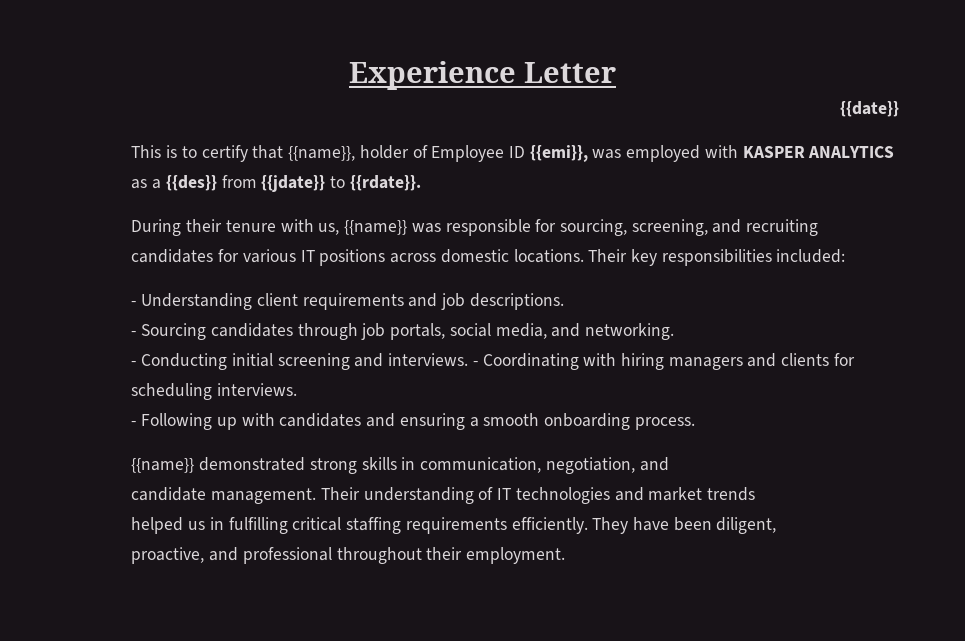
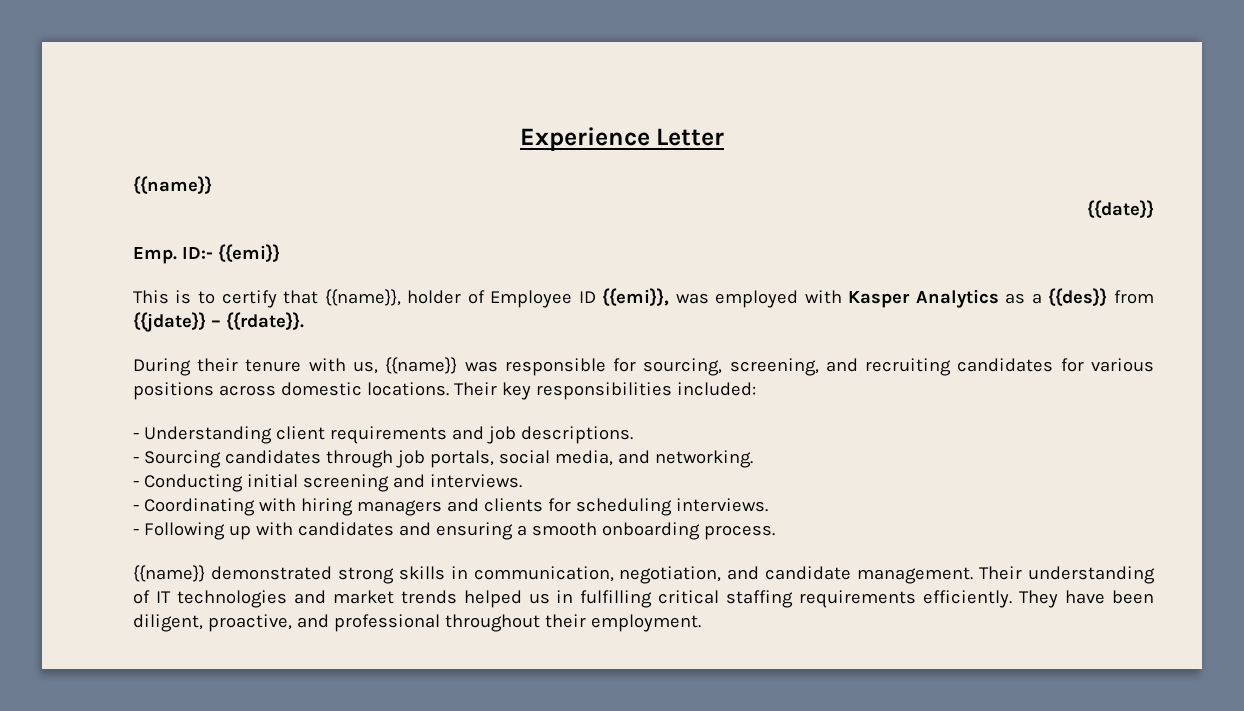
(616, 72) none -> [132,176,212,194] // {{name}}
(899, 109) none -> [132,244,280,264] // Emp. ID:- {{emi}}
[742,146,895,158] KASPER ANALYTICS -> [848,289,999,308] Kasper Analytics
[330,176,346,188] to -> [210,320,221,327] –
[300,250,315,262] IT -> (1154, 365) none
(469, 359) none -> (522, 481) //
(669, 464) // -> (760, 573) none
(755, 494) // -> (457, 597) none
(777, 525) // -> (203, 623) none

